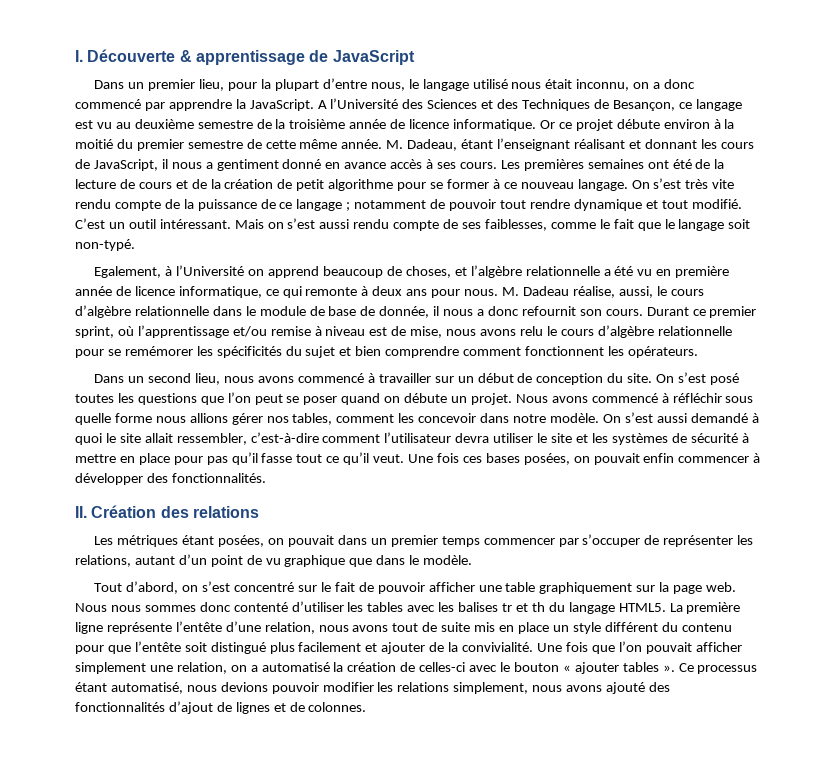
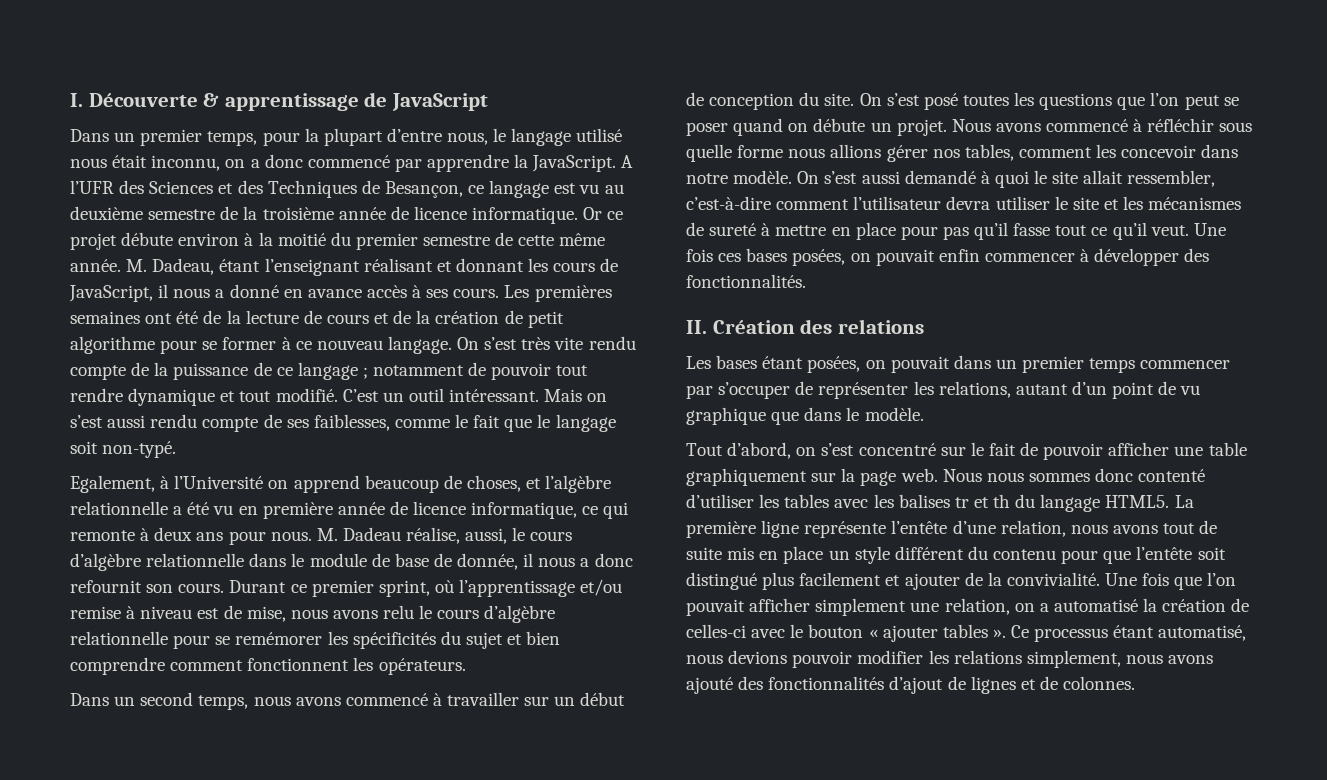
[199,79,225,91] lieu, -> [207,131,258,146] temps,
[330,98,399,109] l’Université -> [70,180,114,194] l’UFR
[216,159,279,171] gentiment -> (225, 293) none
[195,373,221,385] lieu, -> [198,695,249,710] temps,
[611,433,738,445] systèmes de sécurité -> [1148,197,1242,210] [686,222,757,236] mécanismes de sureté
[117,535,179,547] métriques -> [716,355,758,369] bases

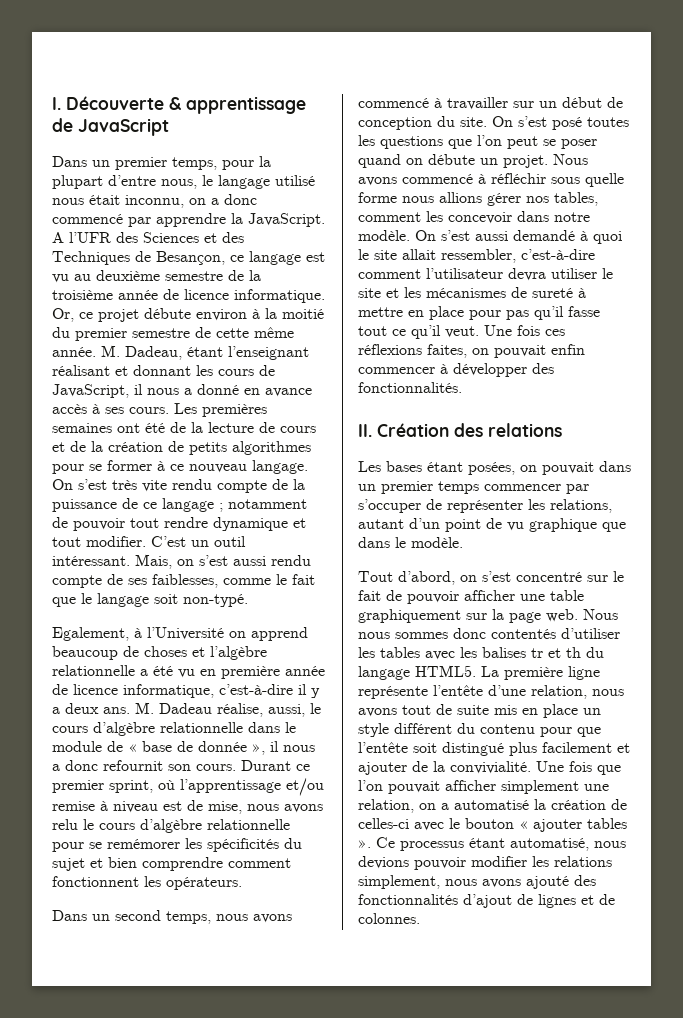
[583,207,603,220] Or -> [52,308,74,322] Or,
[527,311,564,328] [70,336,155,354] petit algorithme -> [189,441,311,455] petits algorithmes
[275,388,338,402] modifié. -> [86,536,146,547] modifier.
[544,389,583,402] Mais -> [135,554,172,569] Mais,
[466,475,521,492] choses, -> [144,646,187,657] choses
[582,502,629,519] [70,527,312,545] ce qui remonte à deux ans pour nous. -> [219,684,320,698] [52,703,130,714] c’est-à-dire il y a deux ans.
(390, 560) none -> [128,744,137,752] «
[457,553,519,570] donnée, -> [198,741,265,755] donnée »,
[746,248,846,266] bases posées, -> [358,344,467,358] réflexions faites,
[1138,469,1206,482] contenté -> [491,629,556,639] contentés

